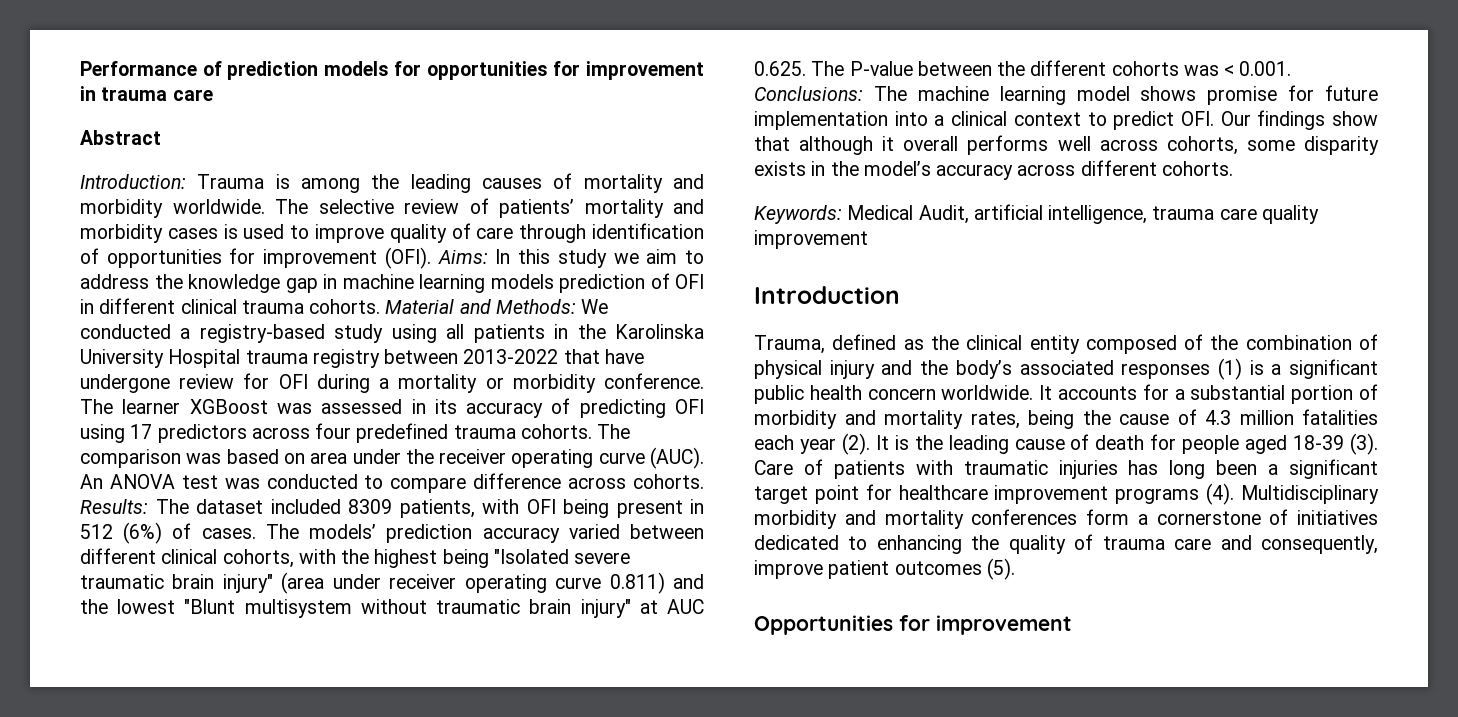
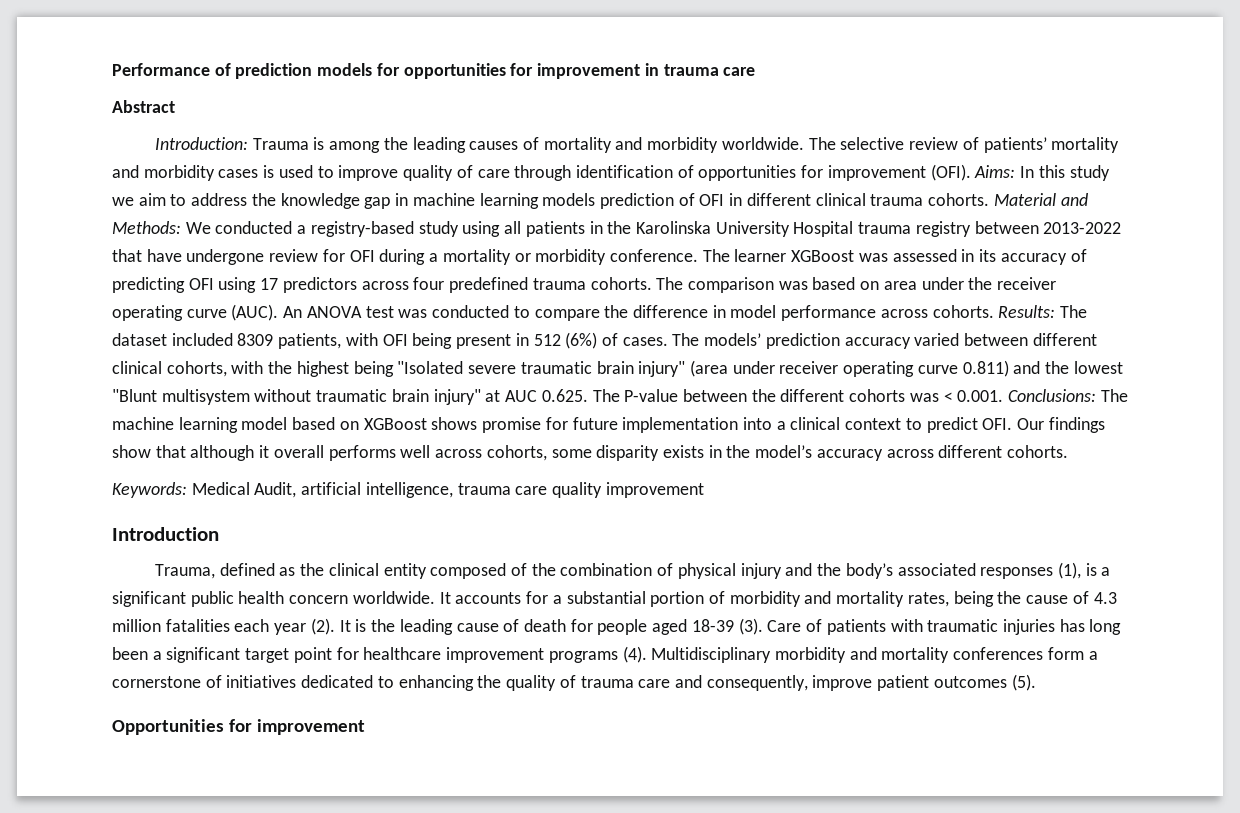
[473,473,562,489] difference -> [604,305,877,321] the difference in model performance
(1130, 93) none -> [292,417,427,430] based on XGBoost
[1217,358,1242,380] (1) -> [1057,562,1081,579] (1),

